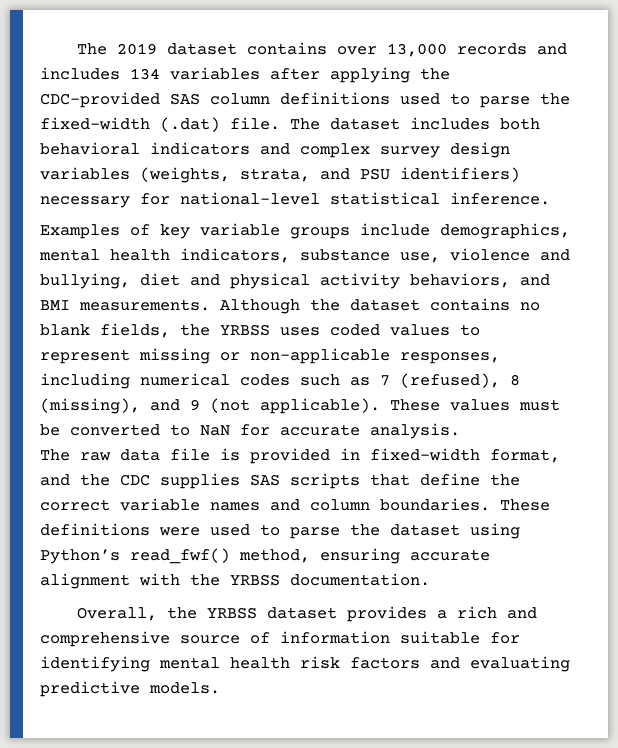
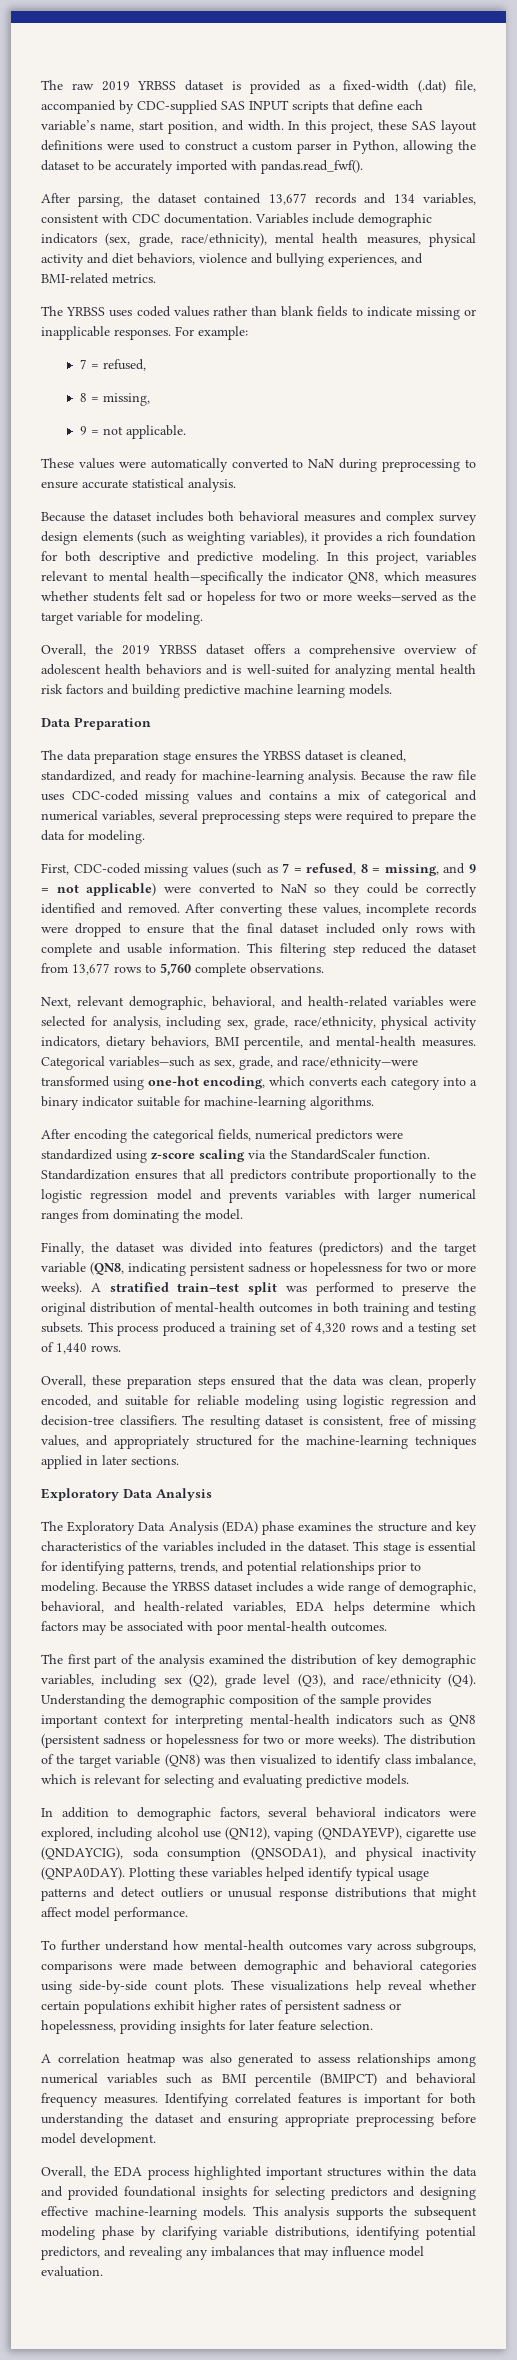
[77,42,568,57] [40,67,450,83] [40,92,570,108] [40,117,320,132] The 2019 dataset contains over 13,000 records and includes 134 variables after applying the CDC-provided SAS column definitions used to parse the fixed-width (.dat) file. The -> [41,80,476,94] [41,100,423,114] [41,120,478,134] [41,140,477,154] [41,160,363,174] [41,193,476,207] [41,213,432,227] [41,233,476,247] [41,253,423,267] [41,273,156,284] [41,306,477,320] [41,326,248,340] [79,359,146,371] [79,393,150,406] [79,425,186,439] [41,458,477,472] [41,478,236,492] [41,511,108,522] The raw 2019 YRBSS dataset is provided as a fixed-width (.dat) file, accompanied by CDC-supplied SAS INPUT scripts that define each variable’s name, start position, and width. In this project, these SAS layout definitions were used to construct a custom parser in Python, allowing the dataset to be accurately imported with pandas.read_fwf(). // After parsing, the dataset contained 13,677 records and 134 variables, consistent with CDC documentation. Variables include demographic indicators (sex, grade, race/ethnicity), mental health measures, physical activity and diet behaviors, violence and bullying experiences, and BMI-related metrics. // The YRBSS uses coded values rather than blank fields to indicate missing or inapplicable responses. For example: // 7 = refused, // 8 = missing, // 9 = not applicable. // These values were automatically converted to NaN during preprocessing to ensure accurate statistical analysis. // Because the
[150,142,250,155] indicators -> [304,514,355,522] measures
[40,167,520,183] [40,192,550,208] [40,223,570,239] [39,248,570,263] [40,273,550,289] [40,298,540,314] [40,323,480,338] [40,348,500,364] [40,373,520,389] [40,398,560,414] [40,423,460,439] [40,448,560,464] [40,473,520,489] [40,498,550,511] [40,523,520,539] [40,548,490,564] [40,573,430,589] [77,606,538,622] [40,631,520,647] [40,656,150,672] variables (weights, strata, and PSU identifiers) necessary for national-level statistical inference. // Examples of key variable groups include demographics, mental health indicators, substance use, violence and bullying, diet and physical activity behaviors, and BMI measurements. Although the dataset contains no blank fields, the YRBSS uses coded values to represent missing or non-applicable responses, including numerical codes such as 7 (refused), 8 (missing), and 9 (not applicable). These values must be converted to NaN for accurate analysis. // The raw data file is provided in fixed-width format, and the CDC supplies SAS scripts that define the correct variable names and column boundaries. These definitions were used to parse the dataset using Python’s read_fwf() method, ensuring accurate alignment with the YRBSS documentation. // Overall, the YRBSS dataset provides a rich and comprehensive source of information suitable for identifying -> [82,531,476,545] [41,551,476,565] [41,571,476,585] [41,591,477,605] [41,611,203,625] [41,644,478,658] [41,664,391,678] elements (such as weighting variables), it provides a rich foundation for both descriptive and predictive modeling. In this project, variables relevant to mental health—specifically the indicator QN8, which measures whether students felt sad or hopeless for two or more weeks—served as the target variable for modeling. // Overall, the 2019 YRBSS dataset offers a comprehensive overview of adolescent health behaviors and is well-suited for analyzing
[470,656,570,672] [40,681,220,697] evaluating predictive models. -> [132,684,392,698] [41,717,151,730] [41,750,406,764] [41,770,477,784] [41,790,477,804] [41,810,476,824] [41,830,145,844] [41,863,477,877] [41,883,477,897] [41,903,476,917] [41,923,476,937] [41,943,477,957] [41,963,324,977] [41,996,476,1010] [41,1016,477,1030] [41,1036,476,1050] [41,1056,418,1070] [41,1076,477,1090] [41,1096,374,1110] [41,1129,403,1143] [41,1149,430,1163] [41,1169,476,1183] [41,1189,476,1203] [41,1209,243,1223] [41,1242,477,1256] [41,1262,476,1276] [41,1282,476,1296] [41,1302,476,1316] [41,1322,478,1336] [41,1342,121,1354] [41,1375,477,1389] [41,1395,478,1409] [41,1415,476,1429] [41,1435,476,1449] [41,1455,179,1469] [41,1488,212,1501] [41,1521,477,1535] [41,1541,477,1555] [41,1561,421,1575] [41,1581,476,1595] [41,1601,477,1615] [41,1621,387,1635] [41,1654,476,1668] [41,1674,477,1688] [41,1694,431,1708] [41,1714,476,1728] [41,1734,476,1748] [41,1754,476,1768] [41,1774,409,1788] [41,1807,476,1821] [41,1827,476,1841] [41,1847,477,1861] [41,1867,429,1881] [41,1887,478,1901] [41,1907,188,1921] [41,1940,476,1954] [41,1960,476,1974] [41,1980,476,1994] [41,2000,401,2014] [41,2020,373,2034] [41,2053,477,2067] [41,2073,476,2087] [41,2093,476,2107] [41,2113,476,2127] [41,2133,156,2147] [41,2166,478,2180] [41,2186,476,2200] [41,2206,477,2220] [41,2226,476,2240] [41,2246,424,2260] [41,2266,103,2277] building predictive machine learning models. // Data Preparation // The data preparation stage ensures the YRBSS dataset is cleaned, standardized, and ready for machine-learning analysis. Because the raw file uses CDC-coded missing values and contains a mix of categorical and numerical variables, several preprocessing steps were required to prepare the data for modeling. // First, CDC-coded missing values (such as 7 = refused, 8 = missing, and 9 = not applicable) were converted to NaN so they could be correctly identified and removed. After converting these values, incomplete records were dropped to ensure that the final dataset included only rows with complete and usable information. This filtering step reduced the dataset from 13,677 rows to 5,760 complete observations. // Next, relevant demographic, behavioral, and health-related variables were selected for analysis, including sex, grade, race/ethnicity, physical activity indicators, dietary behaviors, BMI percentile, and mental-health measures. Categorical variables—such as sex, grade, and race/ethnicity—were transformed using one-hot encoding, which converts each category into a binary indicator suitable for machine-learning algorithms. // After encoding the categorical fields, numerical predictors were standardized using z-score scaling via the StandardScaler function. Standardization ensures that all predictors contribute proportionally to the logistic regression model and prevents variables with larger numerical ranges from dominating the model. // Finally, the dataset was divided into features (predictors) and the target variable (QN8, indicating persistent sadness or hopelessness for two or more weeks). A stratified train–test split was performed to preserve the original distribution of mental-health outcomes in both training and testing subsets. This process produced a training set of 4,320 rows and a testing set of 1,440 rows. // Overall, these preparation steps ensured that the data was clean, properly encoded, and suitable for reliable modeling using logistic regression and decision-tree classifiers. The resulting dataset is consistent, free of missing values, and appropriately structured for the machine-learning techniques applied in later sections. // Exploratory Data Analysis // The Exploratory Data Analysis (EDA) phase examines the structure and key characteristics of the variables included in the dataset. This stage is essential for identifying patterns, trends, and potential relationships prior to modeling. Because the YRBSS dataset includes a wide range of demographic, behavioral, and health-related variables, EDA helps determine which factors may be associated with poor mental-health outcomes. // The first part of the analysis examined the distribution of key demographic variables, including sex (Q2), grade level (Q3), and race/ethnicity (Q4). Understanding the demographic composition of the sample provides important context for interpreting mental-health indicators such as QN8 (persistent sadness or hopelessness for two or more weeks). The distribution of the target variable (QN8) was then visualized to identify class imbalance, which is relevant for selecting and evaluating predictive models. // In addition to demographic factors, several behavioral indicators were explored, including alcohol use (QN12), vaping (QNDAYEVP), cigarette use (QNDAYCIG), soda consumption (QNSODA1), and physical inactivity (QNPA0DAY). Plotting these variables helped identify typical usage patterns and detect outliers or unusual response distributions that might affect model performance. // To further understand how mental-health outcomes vary across subgroups, comparisons were made between demographic and behavioral categories using side-by-side count plots. These visualizations help reveal whether certain populations exhibit higher rates of persistent sadness or hopelessness, providing insights for later feature selection. // A correlation heatmap was also generated to assess relationships among numerical variables such as BMI percentile (BMIPCT) and behavioral frequency measures. Identifying correlated features is important for both understanding the dataset and ensuring appropriate preprocessing before model development. // Overall, the EDA process highlighted important structures within the data and provided foundational insights for selecting predictors and designing effective machine-learning models. This analysis supports the subsequent modeling phase by clarifying variable distributions, identifying potential predictors, and revealing any imbalances that may influence model evaluation.

